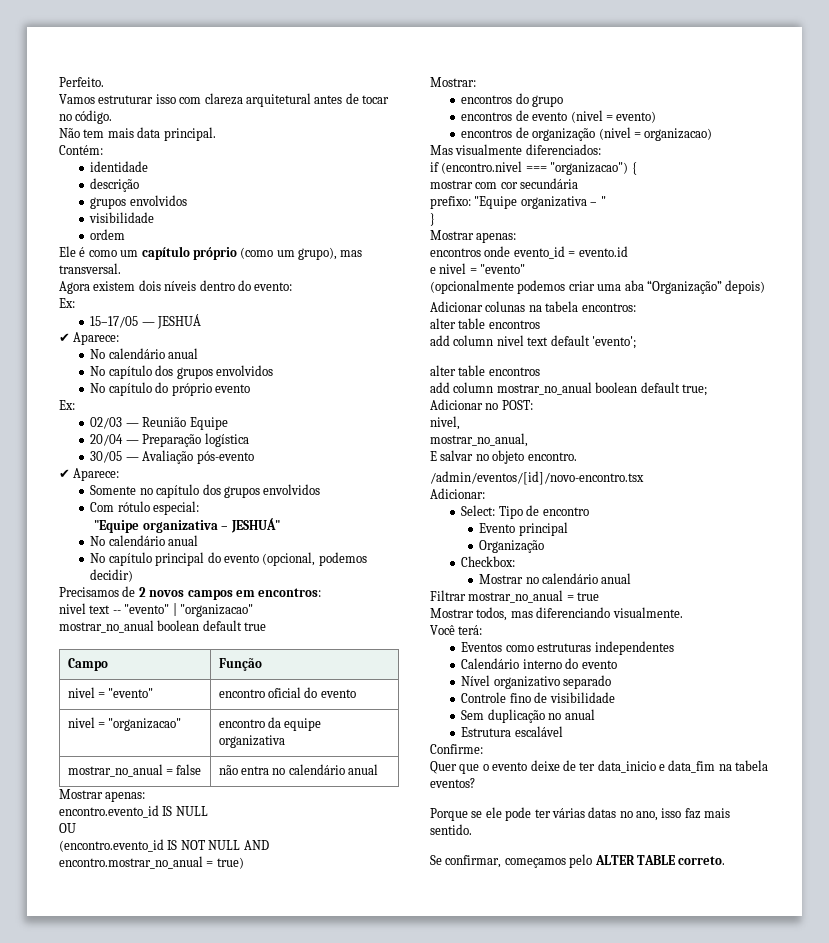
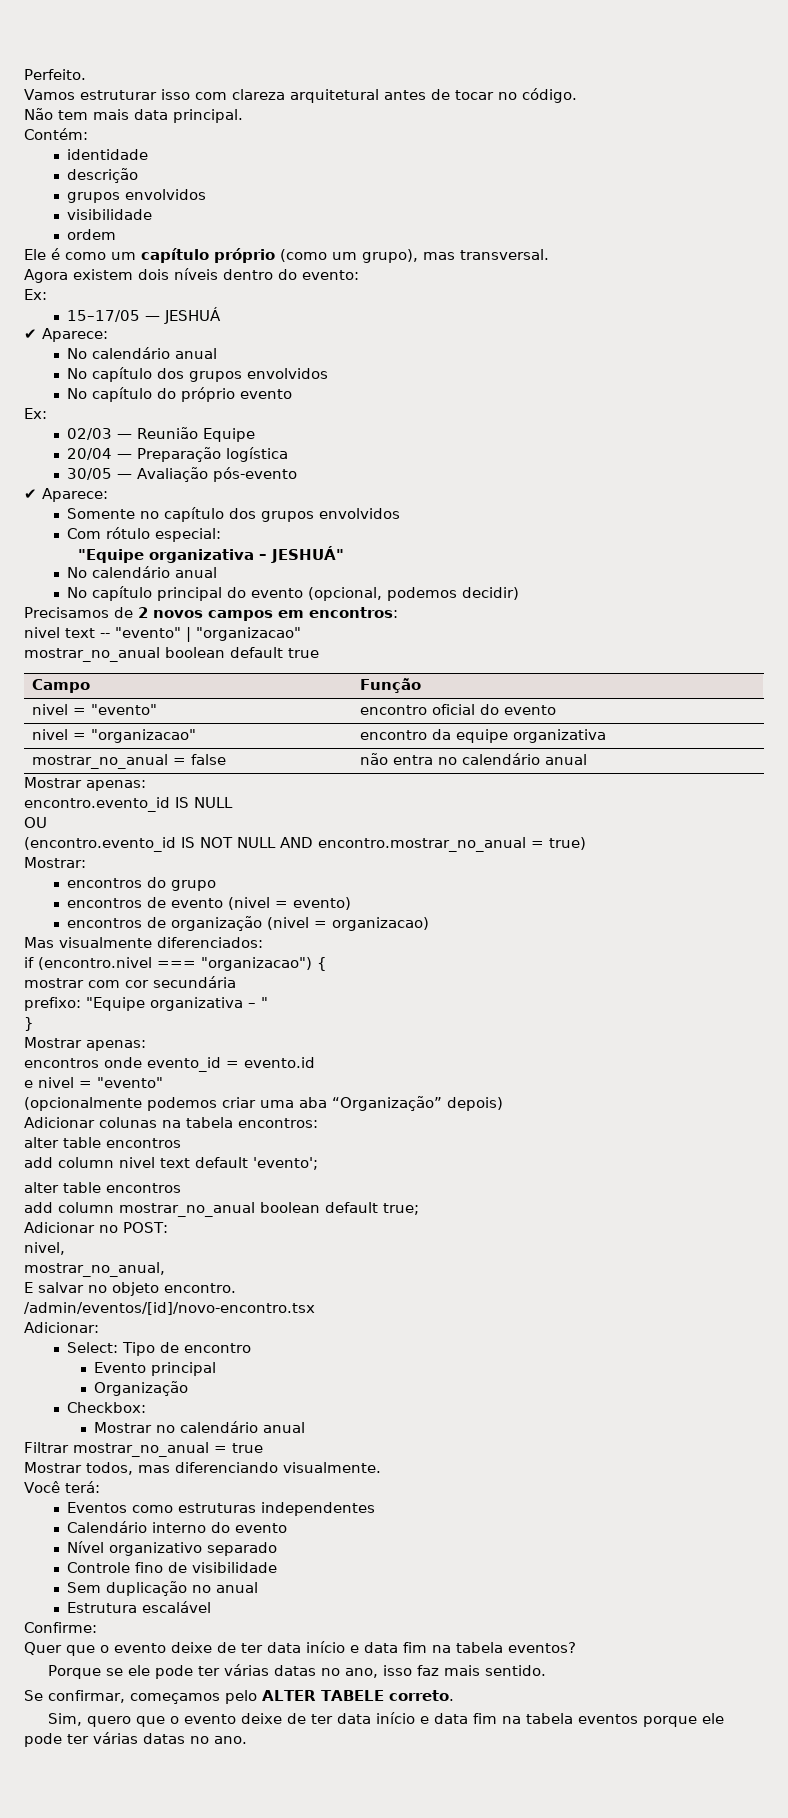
[597,760,716,773] data_inicio e data_fim -> [267,1641,427,1653] data início e data fim
[636,855,675,865] TABLE -> [320,1690,384,1701] TABELE
(726, 860) none -> [48,1712,725,1727] [24,1732,247,1747] // Sim, quero que o evento deixe de ter data início e data fim na tabela eventos porque ele pode ter várias datas no ano.

